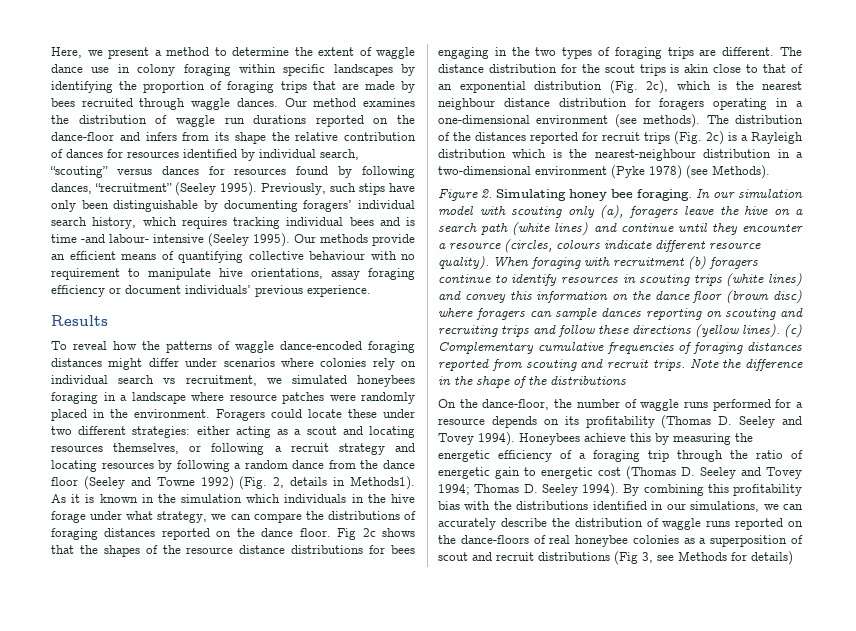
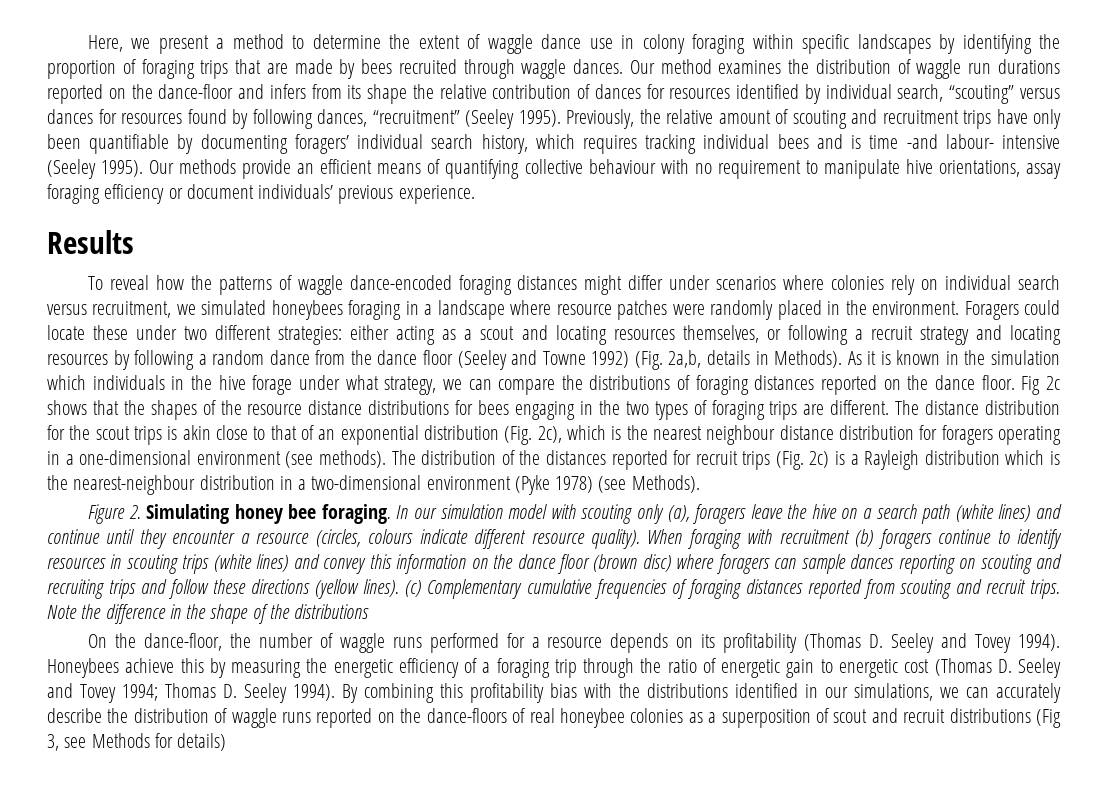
[330,183,385,195] such stips -> [639,109,991,129] the relative amount of scouting and recruitment trips
[113,200,199,212] distinguishable -> [89,134,170,154] quantifiable
[163,378,176,384] vs -> [47,304,87,315] versus
[273,477,285,488] 2, -> [668,350,702,368] 2a,b,
[350,476,415,490] Methods1). -> [774,350,843,368] Methods).

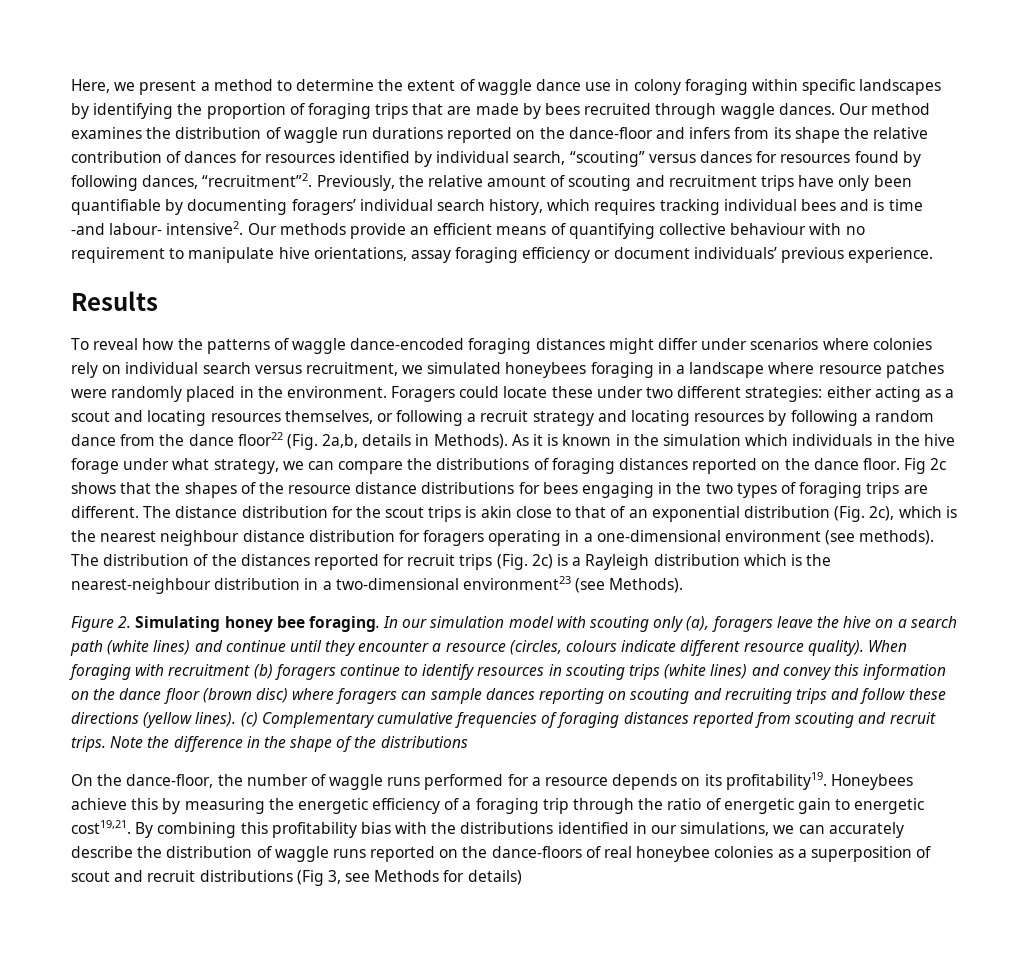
[372,109,561,129] “recruitment” (Seeley 1995). -> [202,173,313,187] “recruitment”2.
[1002,135,1061,149] [47,159,144,179] intensive (Seeley 1995). -> [166,221,244,235] intensive2.
[423,350,630,370] floor (Seeley and Towne 1992) -> [237,432,283,446] floor22
[426,475,594,495] environment (Pyke 1978) -> [462,576,571,590] environment23
[723,633,1060,653] profitability (Thomas D. Seeley and Tovey 1994). -> [725,772,827,790] profitability19.
[904,658,1062,678] [47,683,335,703] cost (Thomas D. Seeley and Tovey 1994; Thomas D. Seeley 1994). -> [71,820,131,834] cost19,21.

